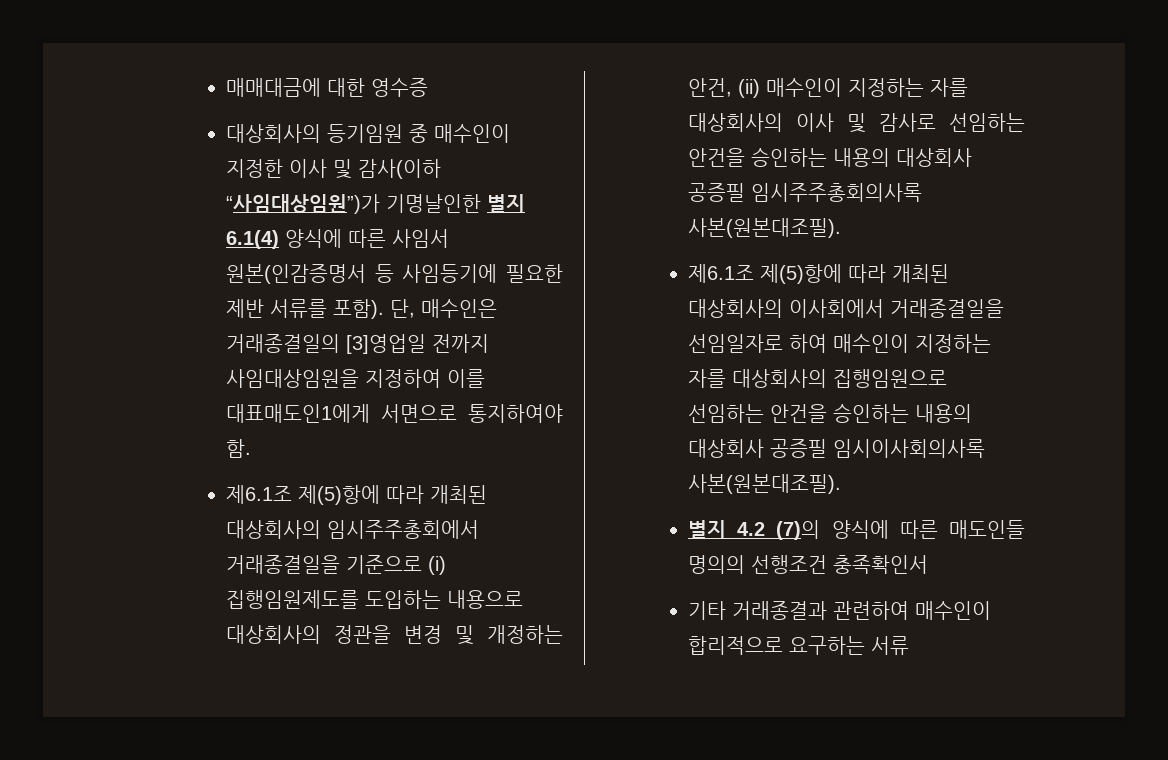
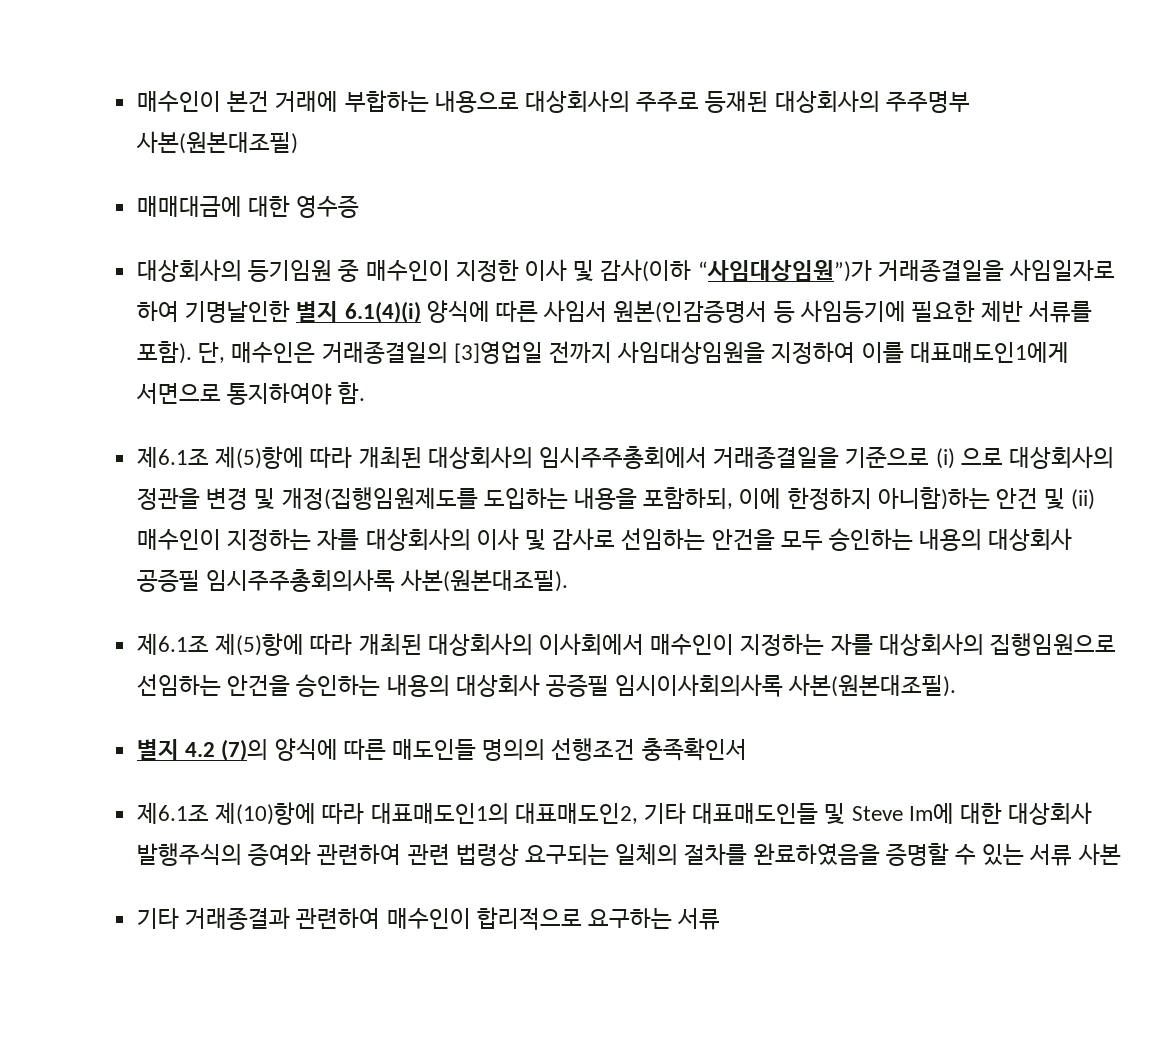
(226, 87) none -> [136,90,970,113] [135,131,298,154] 매수인이 본건 거래에 부합하는 내용으로 대상회사의 주주로 등재된 대상회사의 주주명부 사본(원본대조필) //
(381, 204) none -> [877,259,1116,282] [136,301,179,322] 거래종결일을 사임일자로 하여
[226,230,280,249] 6.1(4) -> [344,301,421,323] 6.1(4)(i)
[226,590,524,609] 집행임원제도를 도입하는 내용으로 -> [960,448,1003,465] 으로
[487,625,563,644] [688,78,733,97] 개정하는 안건, -> [281,487,1066,510] 개정(집행임원제도를 도입하는 내용을 포함하되, 이에 한정하지 아니함)하는 안건 및
(746, 157) none -> [780,530,823,551] 모두
[890,299,1005,318] [688,334,828,353] 거래종결일을 선임일자로 하여 -> (644, 644) none
(929, 564) none -> [136,802,1093,825] [136,843,1121,866] // 제6.1조 제(10)항에 따라 대표매도인1의 대표매도인2, 기타 대표매도인들 및 Steve Im에 대한 대상회사 발행주식의 증여와 관련하여 관련 법령상 요구되는 일체의 절차를 완료하였음을 증명할 수 있는 서류 사본

